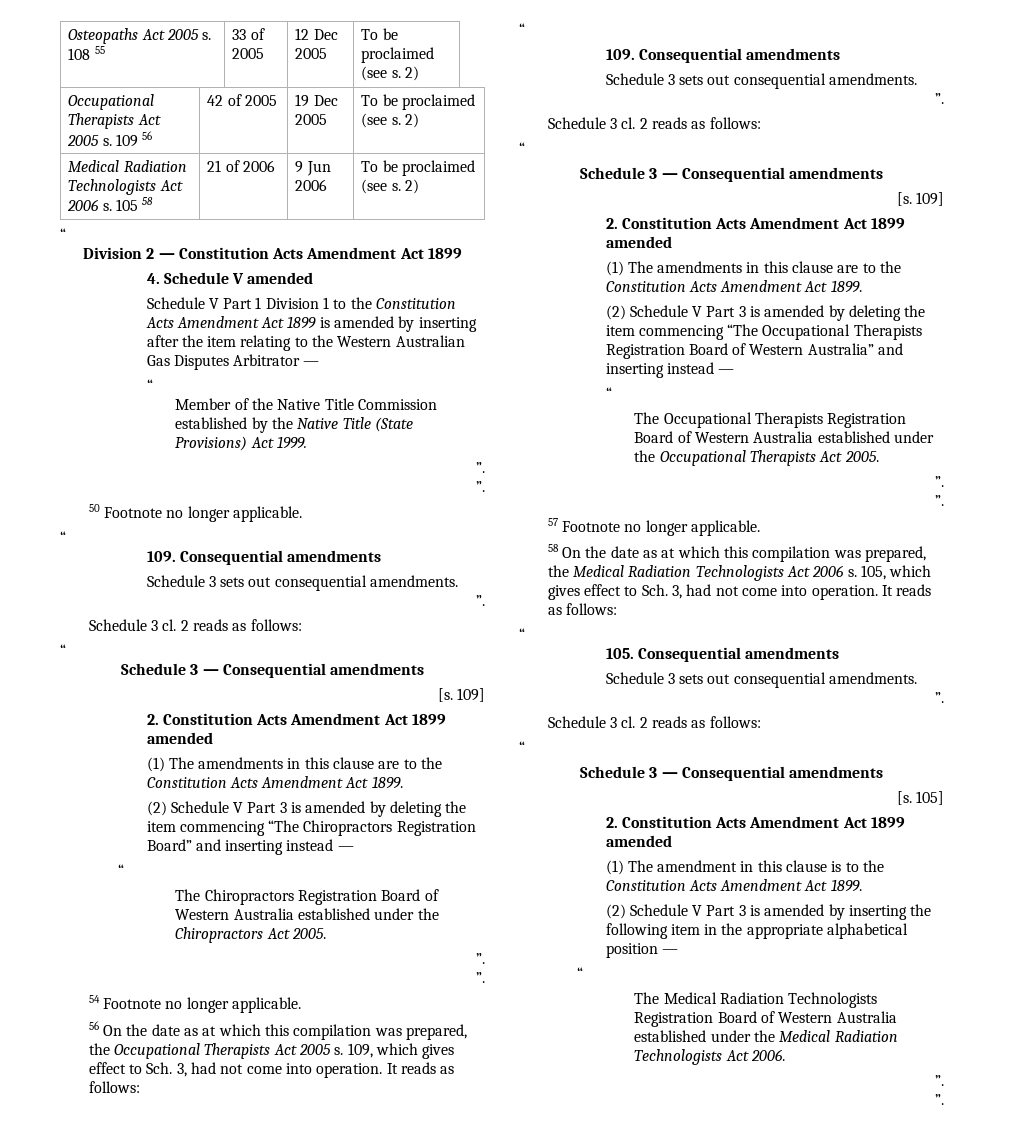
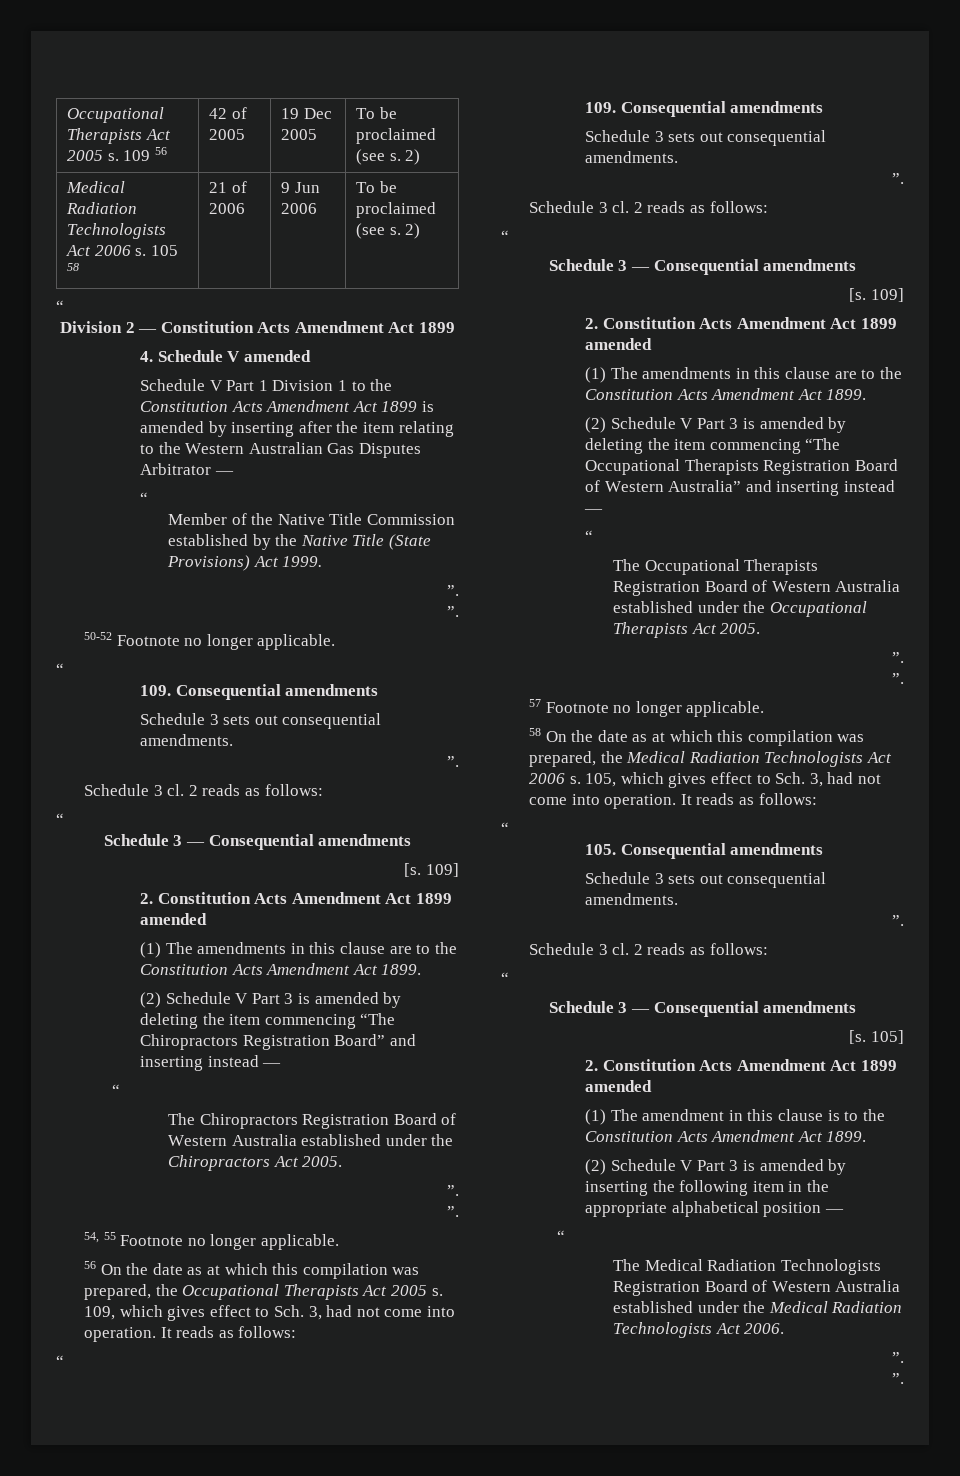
[68,28,212,44] [68,46,105,60] [232,28,265,40] [232,48,265,59] [295,28,338,40] [295,48,328,59] [361,28,398,40] [361,47,435,63] [361,66,419,81] Osteopaths Act 2005 s. 108 55 | 33 of 2005 | 12 Dec 2005 | To be proclaimed (see s. 2) // -> (67, 115) none
[88,504,100,512] 50 -> [83,632,112,640] 50-52
[88,995,100,1003] 54 -> [83,1232,116,1243] 54, 55

